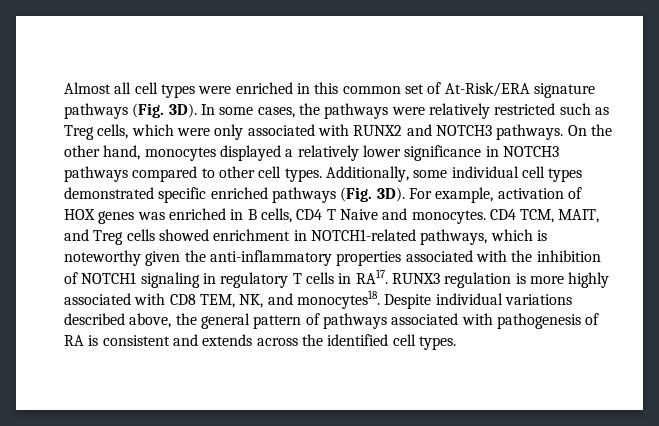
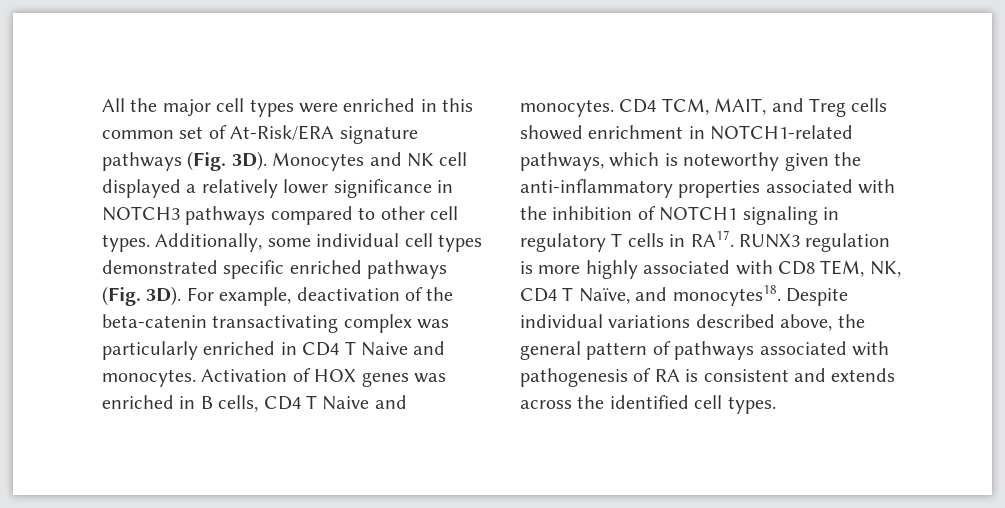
[64,82,132,94] Almost all -> [102,98,211,117] All the major
[200,103,609,119] [64,124,612,140] [64,145,216,161] In some cases, the pathways were relatively restricted such as Treg cells, which were only associated with RUNX2 and NOTCH3 pathways. On the other hand, monocytes -> [272,152,468,171] Monocytes and NK cell
[497,188,564,199] activation -> [296,287,454,301] [102,314,450,333] [102,341,446,360] [102,369,288,387] deactivation of the beta-catenin transactivating complex was particularly enriched in CD4 T Naive and monocytes. Activation
(264, 301) none -> [520,287,630,304] CD4 T Naïve,

